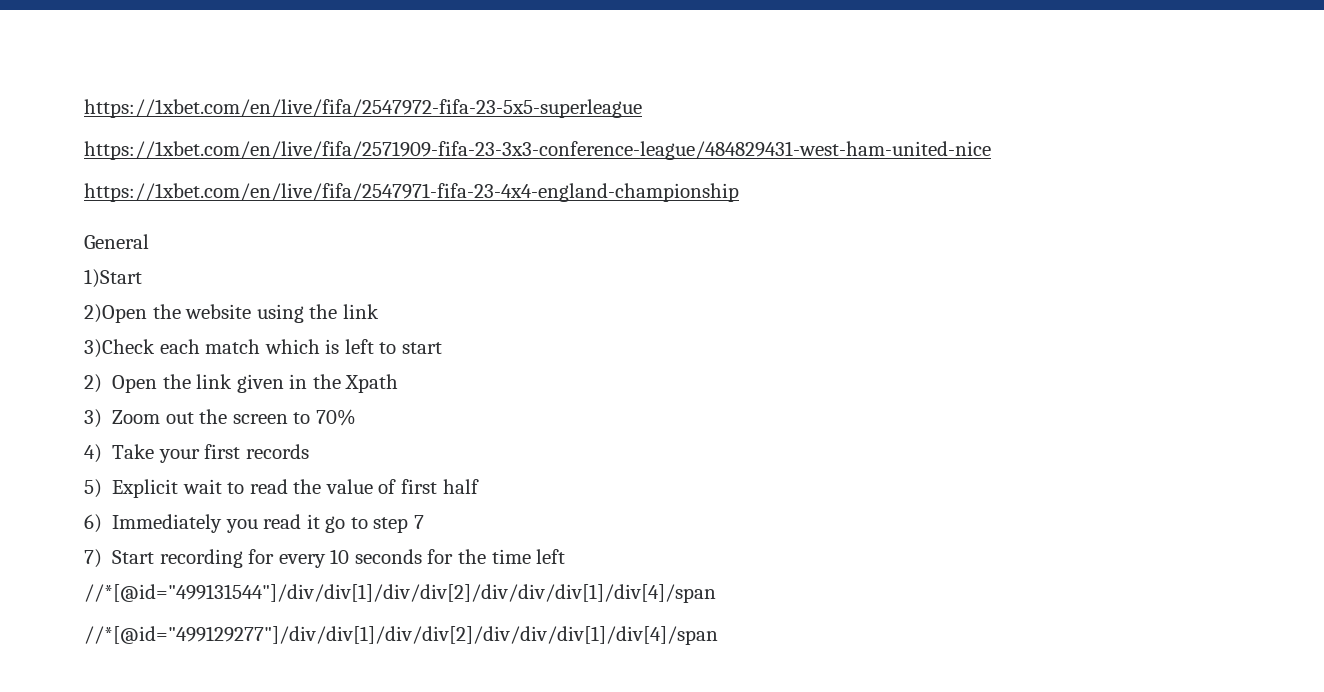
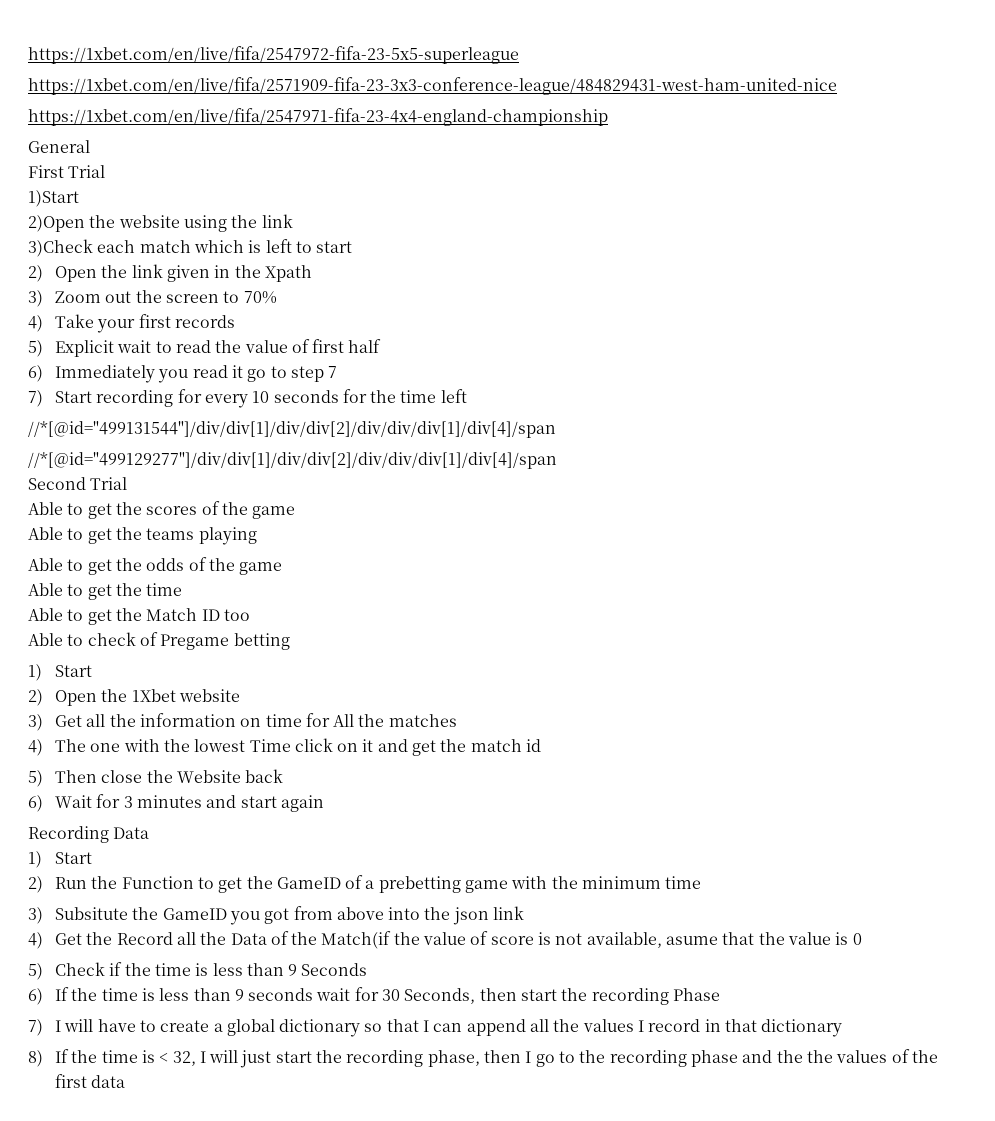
(149, 241) none -> [28,165,106,178] // First Trial
(718, 635) none -> [28,477,128,490] [28,501,296,519] [28,527,257,545] [28,557,283,575] [28,583,183,600] [28,608,250,625] [28,632,290,650] [28,664,92,681] [28,689,240,706] [28,713,457,731] [28,738,542,756] [28,769,284,787] [28,794,324,812] [28,826,150,843] [28,851,92,868] [28,875,702,893] [28,906,525,925] [28,931,862,949] [28,962,368,980] [28,987,721,1005] [28,1019,843,1037] [28,1049,938,1068] [54,1074,126,1088] // Second Trial // Able to get the scores of the game // Able to get the teams playing // Able to get the odds of the game // Able to get the time // Able to get the Match ID too // Able to check of Pregame betting // 1) Start // 2) Open the 1Xbet website // 3) Get all the information on time for All the matches // 4) The one with the lowest Time click on it and get the match id // 5) Then close the Website back // 6) Wait for 3 minutes and start again // Recording Data // 1) Start // 2) Run the Function to get the GameID of a prebetting game with the minimum time // 3) Subsitute the GameID you got from above into the json link // 4) Get the Record all the Data of the Match(if the value of score is not available, asume that the value is 0 // 5) Check if the time is less than 9 Seconds // 6) If the time is less than 9 seconds wait for 30 Seconds, then start the recording Phase // 7) I will have to create a global dictionary so that I can append all the values I record in that dictionary // 8) If the time is < 32, I will just start the recording phase, then I go to the recording phase and the the values of the first data

